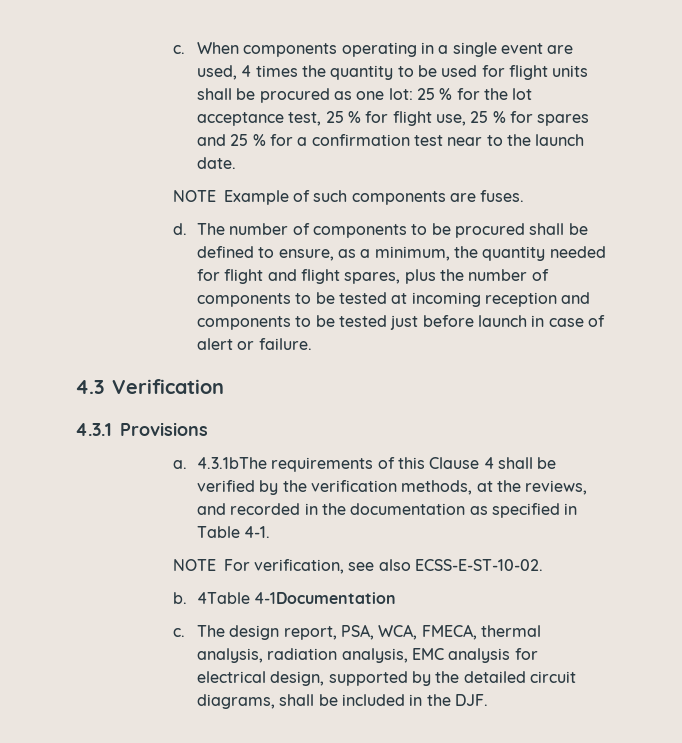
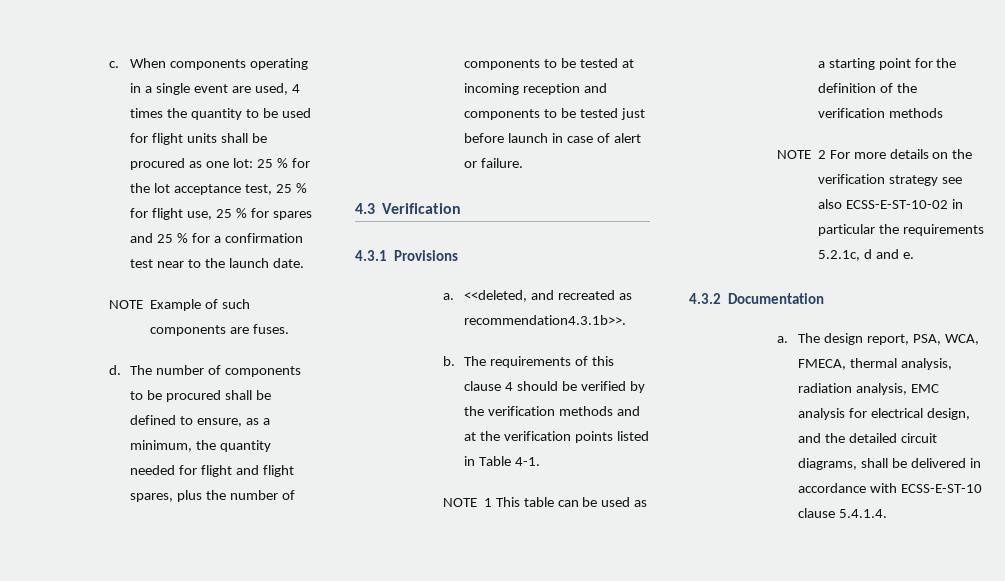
[196,457,533,472] 4.3.1bThe requirements of this Clause 4 shall -> [464,290,633,302] [464,315,627,325] [442,356,615,368] [464,381,559,391] <<deleted, and recreated as recommendation4.3.1b>>. // b. The requirements of this clause 4 should
[401,480,588,495] [196,503,578,518] [196,526,271,538] [172,559,543,574] [172,592,397,604] [172,628,185,637] methods, at the reviews, and recorded in the documentation as specified in Table 4-1. // NOTE For verification, see also ECSS-E-ST-10-02. // b. 4Table 4-1Documentation // c. -> [559,406,641,416] [464,431,650,443] [464,456,541,466] [442,497,648,507] [817,58,957,70] [817,83,917,93] [817,108,943,118] [776,149,973,159] [817,174,962,186] [817,199,963,209] [817,224,984,236] [817,249,914,261] [689,293,825,304] [776,336,788,343] methods and at the verification points listed in Table 4-1. // NOTE 1 This table can be used as a starting point for the definition of the verification methods // NOTE 2 For more details on the verification strategy see also ECSS-E-ST-10-02 in particular the requirements 5.2.1c, d and e. // 4.3.2 Documentation // a.
[328,671,431,686] supported by -> [798,433,822,443] and
[341,694,488,706] included in the DJF. -> [911,458,982,468] [798,483,983,493] [798,508,888,518] delivered in accordance with ECSS-E-ST-10 clause 5.4.1.4.

